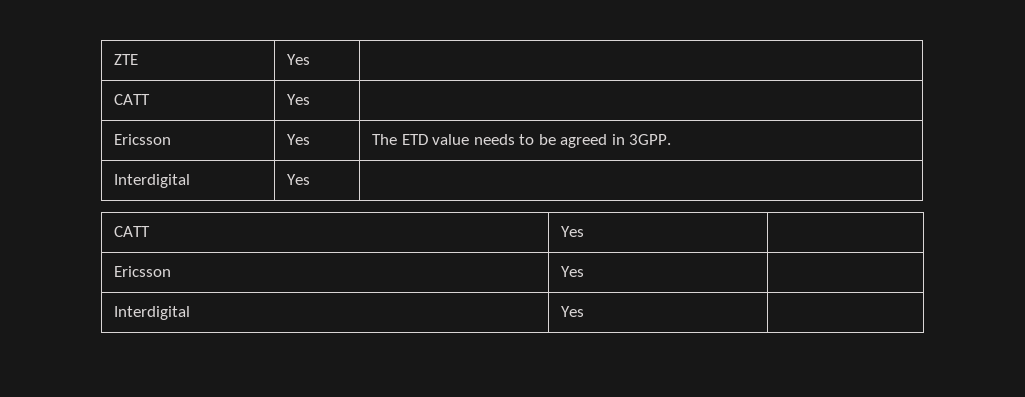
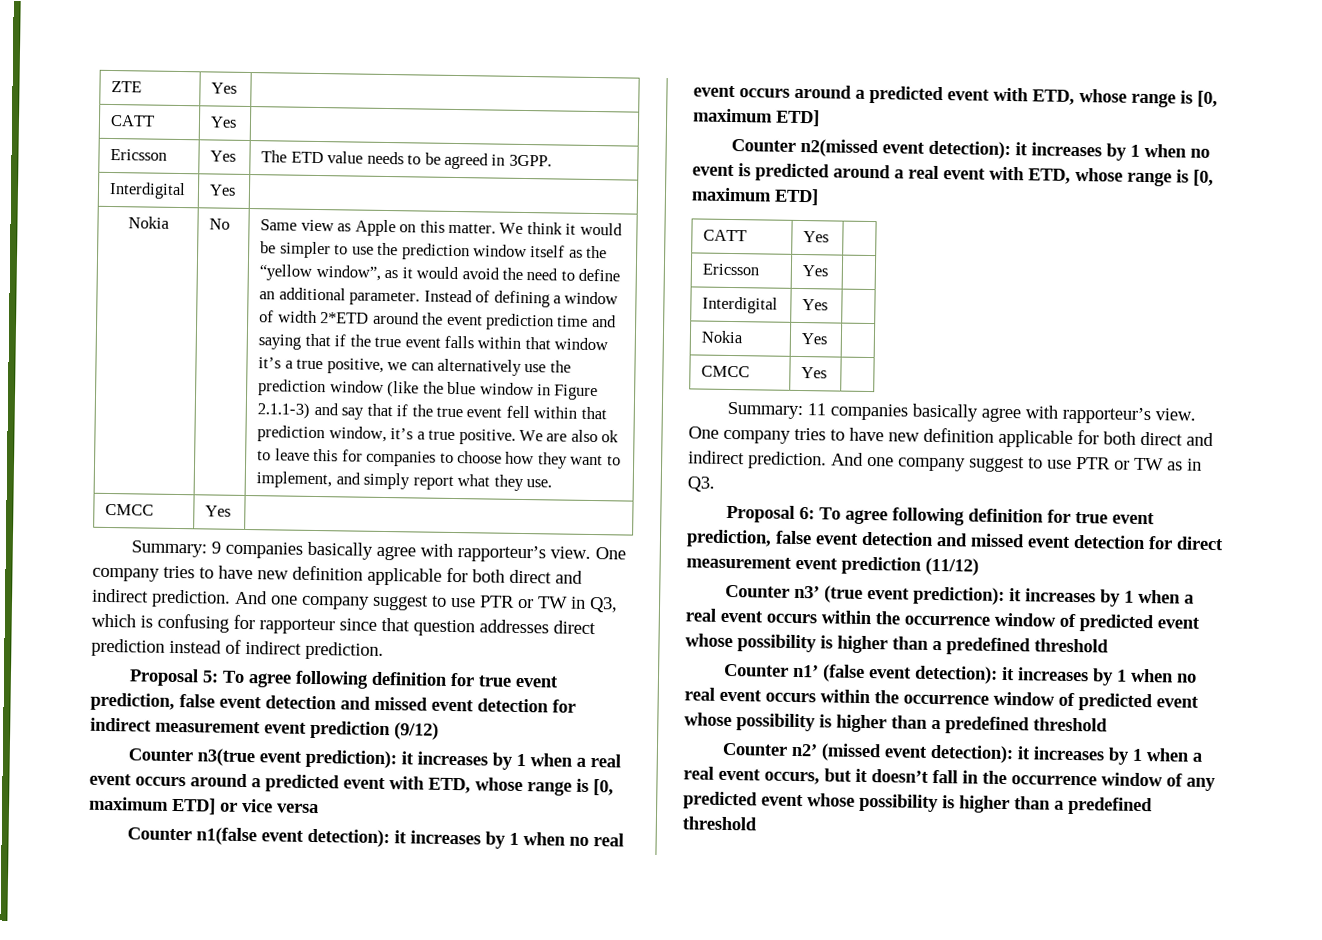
(311, 179) none -> [127,216,170,229] [209,218,231,230] [260,219,623,237] [260,241,608,261] [259,264,621,282] [259,287,619,308] [259,310,617,331] [258,333,609,351] [258,357,571,376] [258,379,599,401] [257,402,607,420] [257,425,620,445] [257,448,621,469] [256,471,552,492] [105,503,155,516] [205,505,232,517] [131,540,627,563] [92,565,583,586] [92,588,618,613] [91,613,596,637] [91,638,384,660] [129,668,559,689] [90,692,576,713] [90,717,439,740] [128,748,622,770] [89,773,614,796] [89,796,319,815] [127,827,625,849] [693,84,1218,108] [693,108,820,127] [731,138,1211,161] [692,163,1214,187] [691,187,819,206] // Nokia | No | Same view as Apple on this matter. We think it would be simpler to use the prediction window itself as the “yellow window”, as it would avoid the need to define an additional parameter. Instead of defining a window of width 2*ETD around the event prediction time and saying that if the true event falls within that window it’s a true positive, we can alternatively use the prediction window (like the blue window in Figure 2.1.1-3) and say that if the true event fell within that prediction window, it’s a true positive. We are also ok to leave this for companies to choose how they want to implement, and simply report what they use. // CMCC | Yes | // Summary: 9 companies basically agree with rapporteur’s view. One company tries to have new definition applicable for both direct and indirect prediction. And one company suggest to use PTR or TW in Q3, which is confusing for rapporteur since that question addresses direct prediction instead of indirect prediction. // Proposal 5: To agree following definition for true event prediction, false event detection and missed event detection for indirect measurement event prediction (9/12) // Counter n3(true event prediction): it increases by 1 when a real event occurs around a predicted event with ETD, whose range is [0, maximum ETD] or vice versa // Counter n1(false event detection): it increases by 1 when no real event occurs around a predicted event with ETD, whose range is [0, maximum ETD] // Counter n2(missed event detection): it increases by 1 when no event is predicted around a real event with ETD, whose range is [0, maximum ETD]
(585, 311) none -> [701,330,745,344] [801,333,828,345] [701,365,751,378] [801,367,828,379] [727,401,1197,425] [688,426,1214,448] [688,450,1202,473] [687,476,715,492] [726,504,1156,526] [686,529,1224,551] [686,556,979,576] [725,584,1195,607] [685,608,1200,633] [685,633,1109,656] [724,663,1198,686] [684,687,1199,712] [684,712,1108,735] [722,742,1203,765] [683,766,1216,792] [683,791,1153,816] [682,816,757,831] // Nokia | Yes | // CMCC | Yes | // Summary: 11 companies basically agree with rapporteur’s view. One company tries to have new definition applicable for both direct and indirect prediction. And one company suggest to use PTR or TW as in Q3. // Proposal 6: To agree following definition for true event prediction, false event detection and missed event detection for direct measurement event prediction (11/12) // Counter n3’ (true event prediction): it increases by 1 when a real event occurs within the occurrence window of predicted event whose possibility is higher than a predefined threshold // Counter n1’ (false event detection): it increases by 1 when no real event occurs within the occurrence window of predicted event whose possibility is higher than a predefined threshold // Counter n2’ (missed event detection): it increases by 1 when a real event occurs, but it doesn’t fall in the occurrence window of any predicted event whose possibility is higher than a predefined threshold

